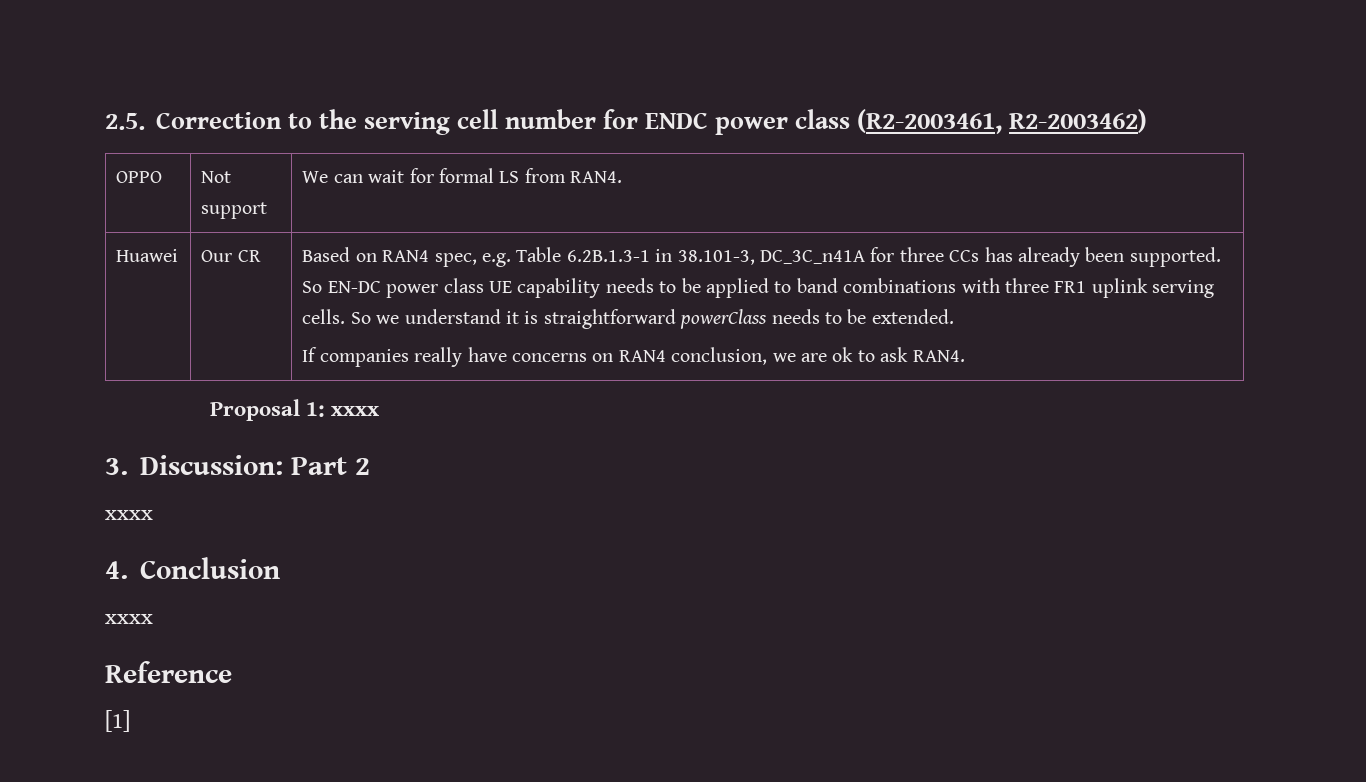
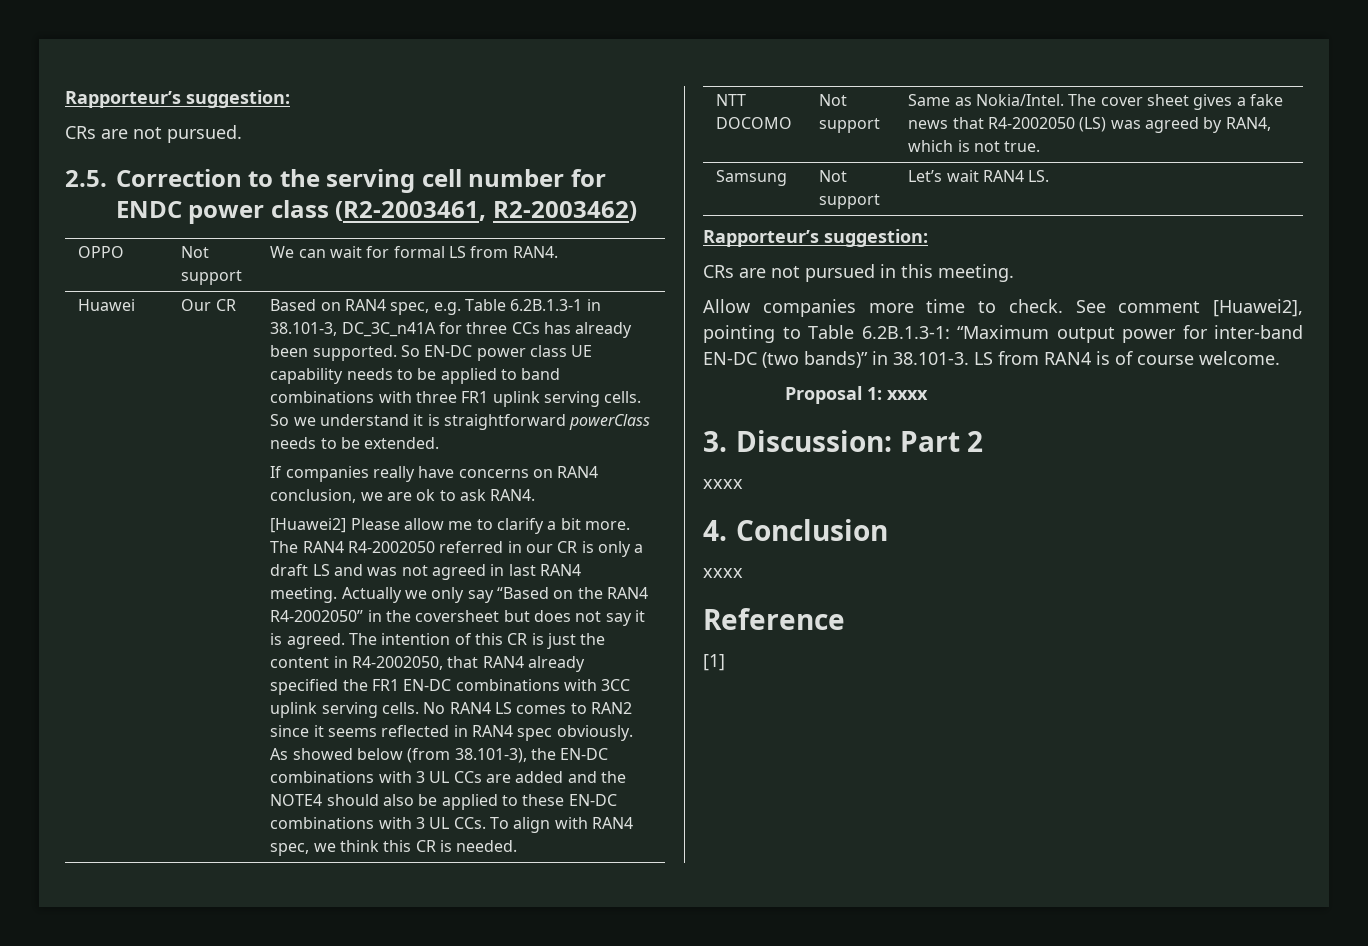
(105, 121) none -> [65,90,290,108] [65,125,242,143] Rapporteur’s suggestion: // CRs are not pursued. //
(965, 356) none -> [270,518,630,534] [270,541,644,557] [270,564,581,580] [270,587,648,603] [270,610,645,626] [270,633,606,649] [270,656,585,672] [270,679,631,695] [270,702,632,718] [270,725,633,741] [270,748,609,763] [270,771,626,783] [270,794,617,810] [270,817,633,833] [270,840,518,856] [716,94,747,106] [716,117,793,129] [819,94,848,106] [819,118,881,133] [908,94,1283,110] [908,117,1271,133] [908,140,1041,152] [716,170,788,186] [819,170,848,182] [819,194,881,209] [908,170,1050,182] [703,229,928,247] [703,264,1014,282] [703,299,1303,317] [703,325,1303,343] [703,351,1280,368] // [Huawei2] Please allow me to clarify a bit more. The RAN4 R4-2002050 referred in our CR is only a draft LS and was not agreed in last RAN4 meeting. Actually we only say “Based on the RAN4 R4-2002050” in the coversheet but does not say it is agreed. The intention of this CR is just the content in R4-2002050, that RAN4 already specified the FR1 EN-DC combinations with 3CC uplink serving cells. No RAN4 LS comes to RAN2 since it seems reflected in RAN4 spec obviously. As showed below (from 38.101-3), the EN-DC combinations with 3 UL CCs are added and the NOTE4 should also be applied to these EN-DC combinations with 3 UL CCs. To align with RAN4 spec, we think this CR is needed. // NTT DOCOMO | Not support | Same as Nokia/Intel. The cover sheet gives a fake news that R4-2002050 (LS) was agreed by RAN4, which is not true. // Samsung | Not support | Let’s wait RAN4 LS. // Rapporteur’s suggestion: // CRs are not pursued in this meeting. // Allow companies more time to check. See comment [Huawei2], pointing to Table 6.2B.1.3-1: “Maximum output power for inter-band EN-DC (two bands)” in 38.101-3. LS from RAN4 is of course welcome.

